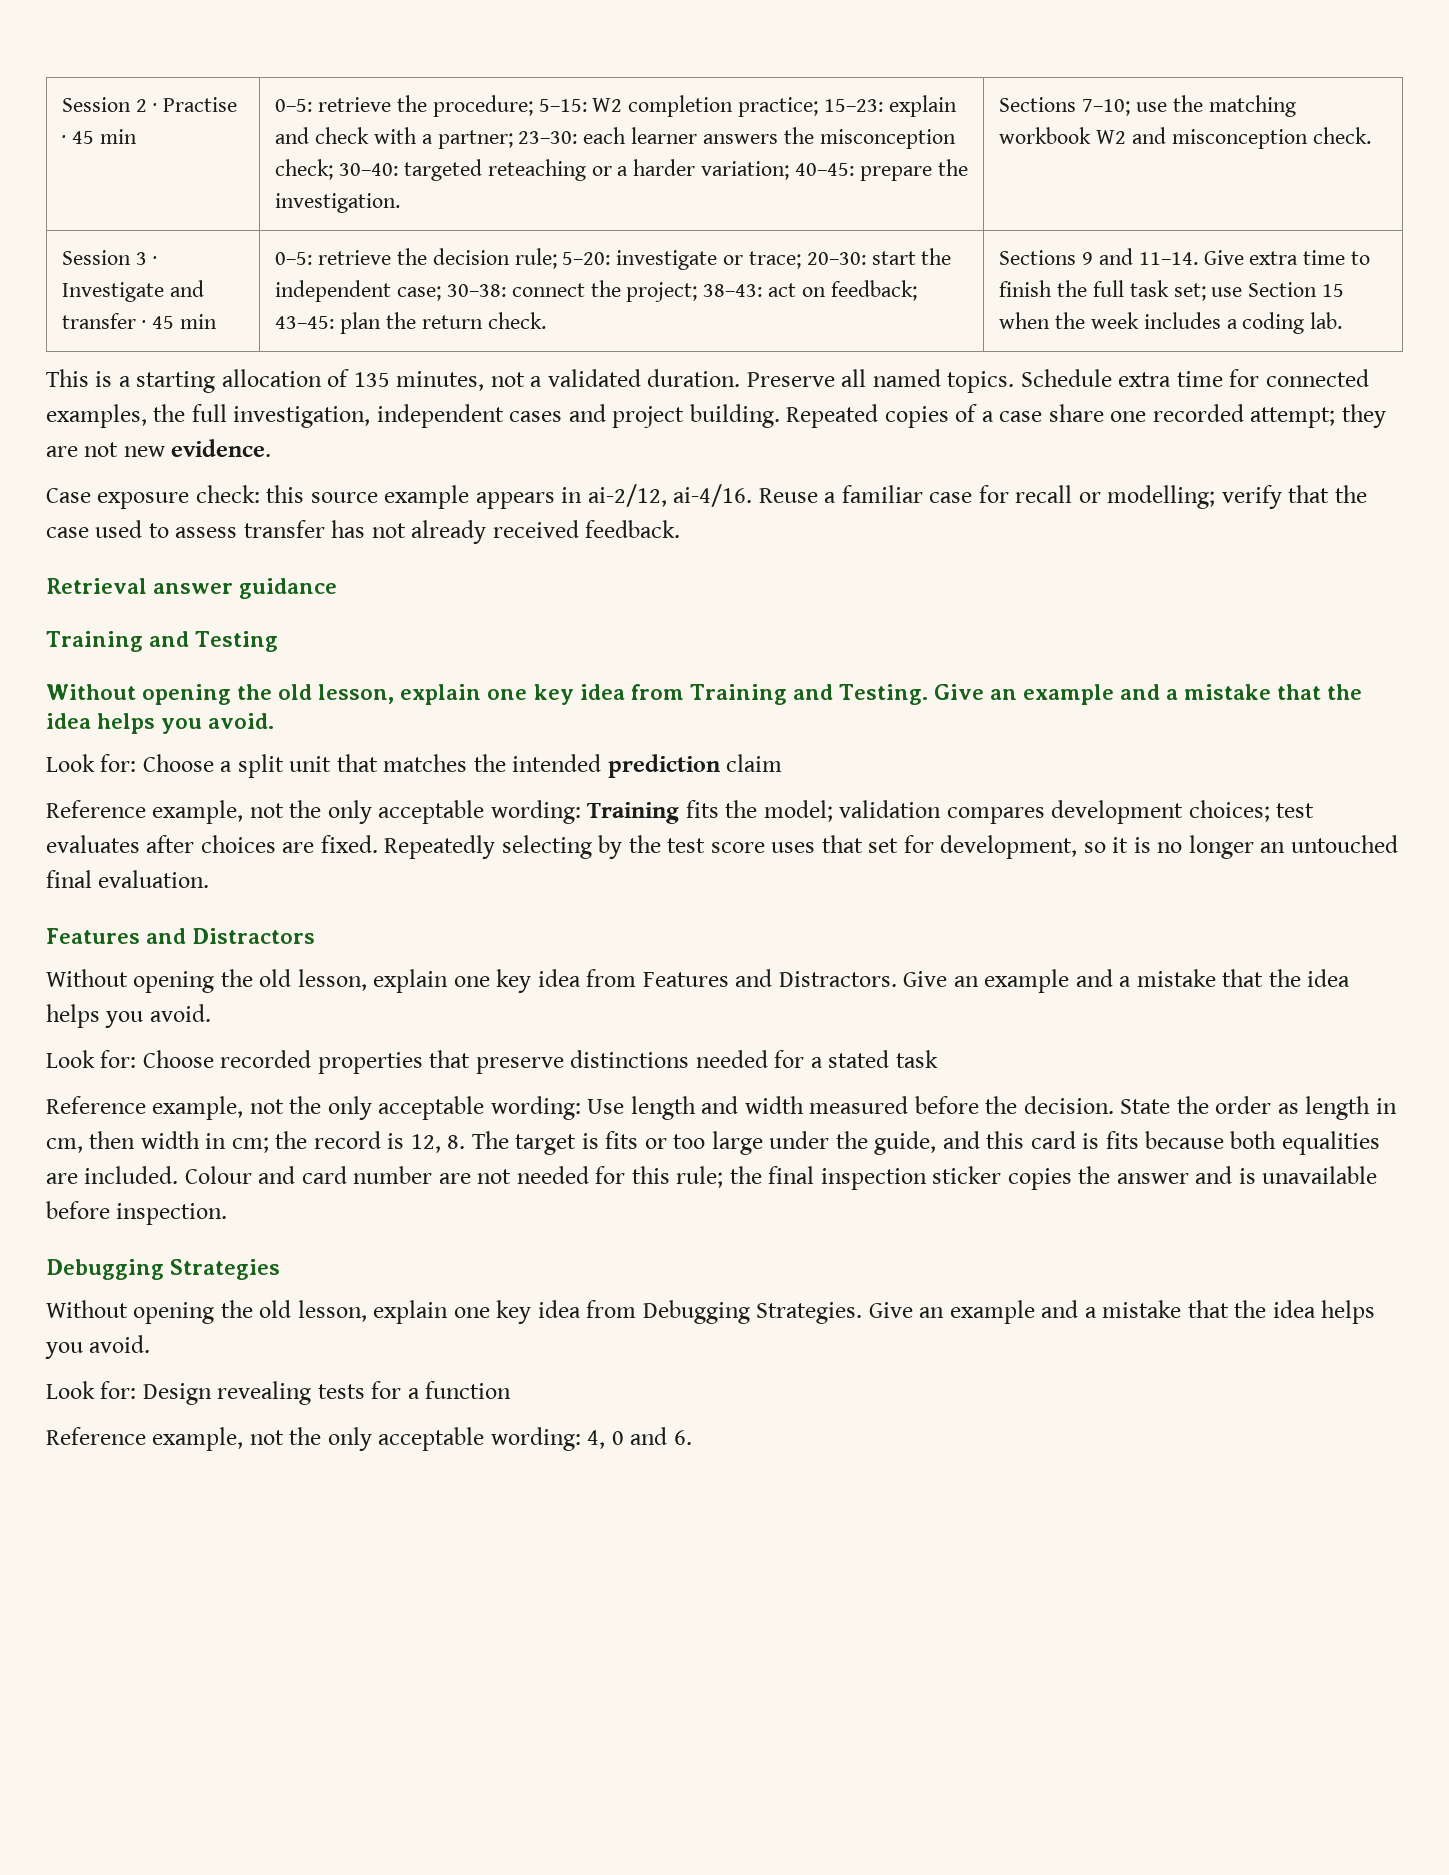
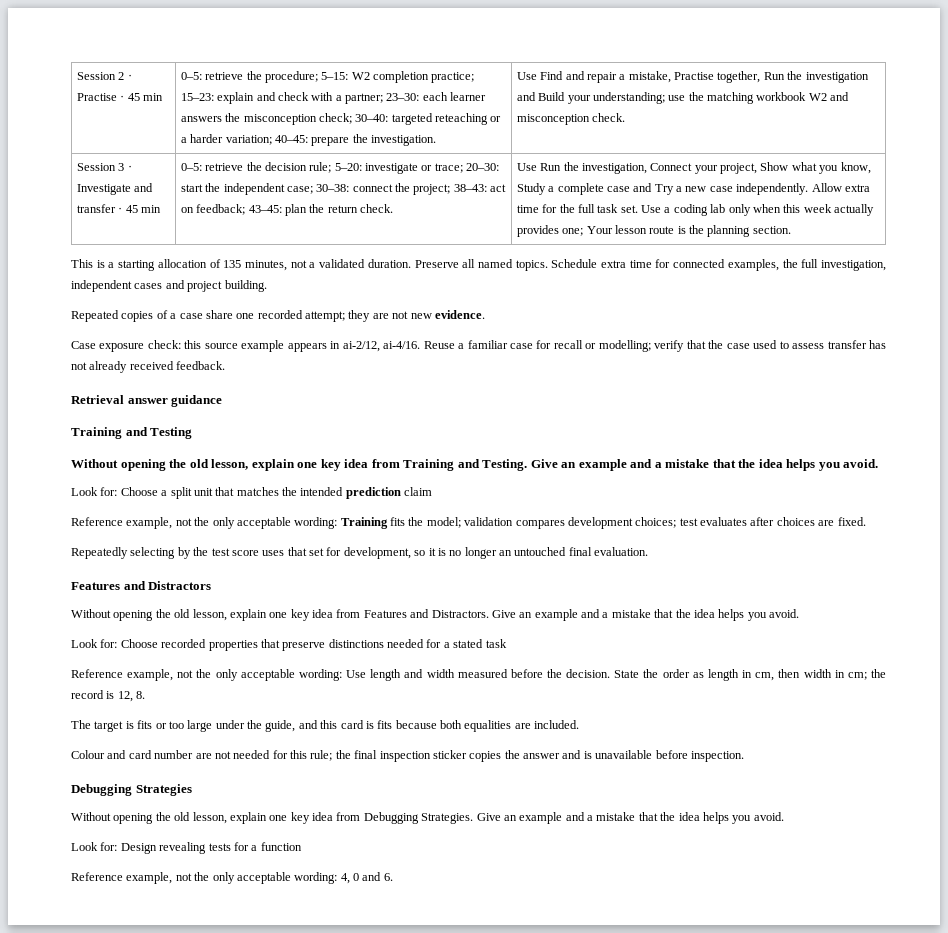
[999,97,1131,116] Sections 7–10; -> [516,71,869,83] [516,92,665,104] Use Find and repair a mistake, Practise together, Run the investigation and Build your understanding;
[999,248,1371,265] [999,280,1345,301] [999,312,1343,334] Sections 9 and 11–14. Give extra time to finish the full task set; use Section 15 when the week includes a coding lab. -> [516,162,871,174] [516,183,870,195] [516,204,875,216] [516,225,791,237] Use Run the investigation, Connect your project, Show what you know, Study a complete case and Try a new case independently. Allow extra time for the full task set. Use a coding lab only when this week actually provides one; Your lesson route is the planning section.
(780, 416) none -> (267, 286) //
(378, 844) none -> (866, 521) //
(466, 1142) none -> (146, 695) //
(179, 1175) none -> (580, 724) //

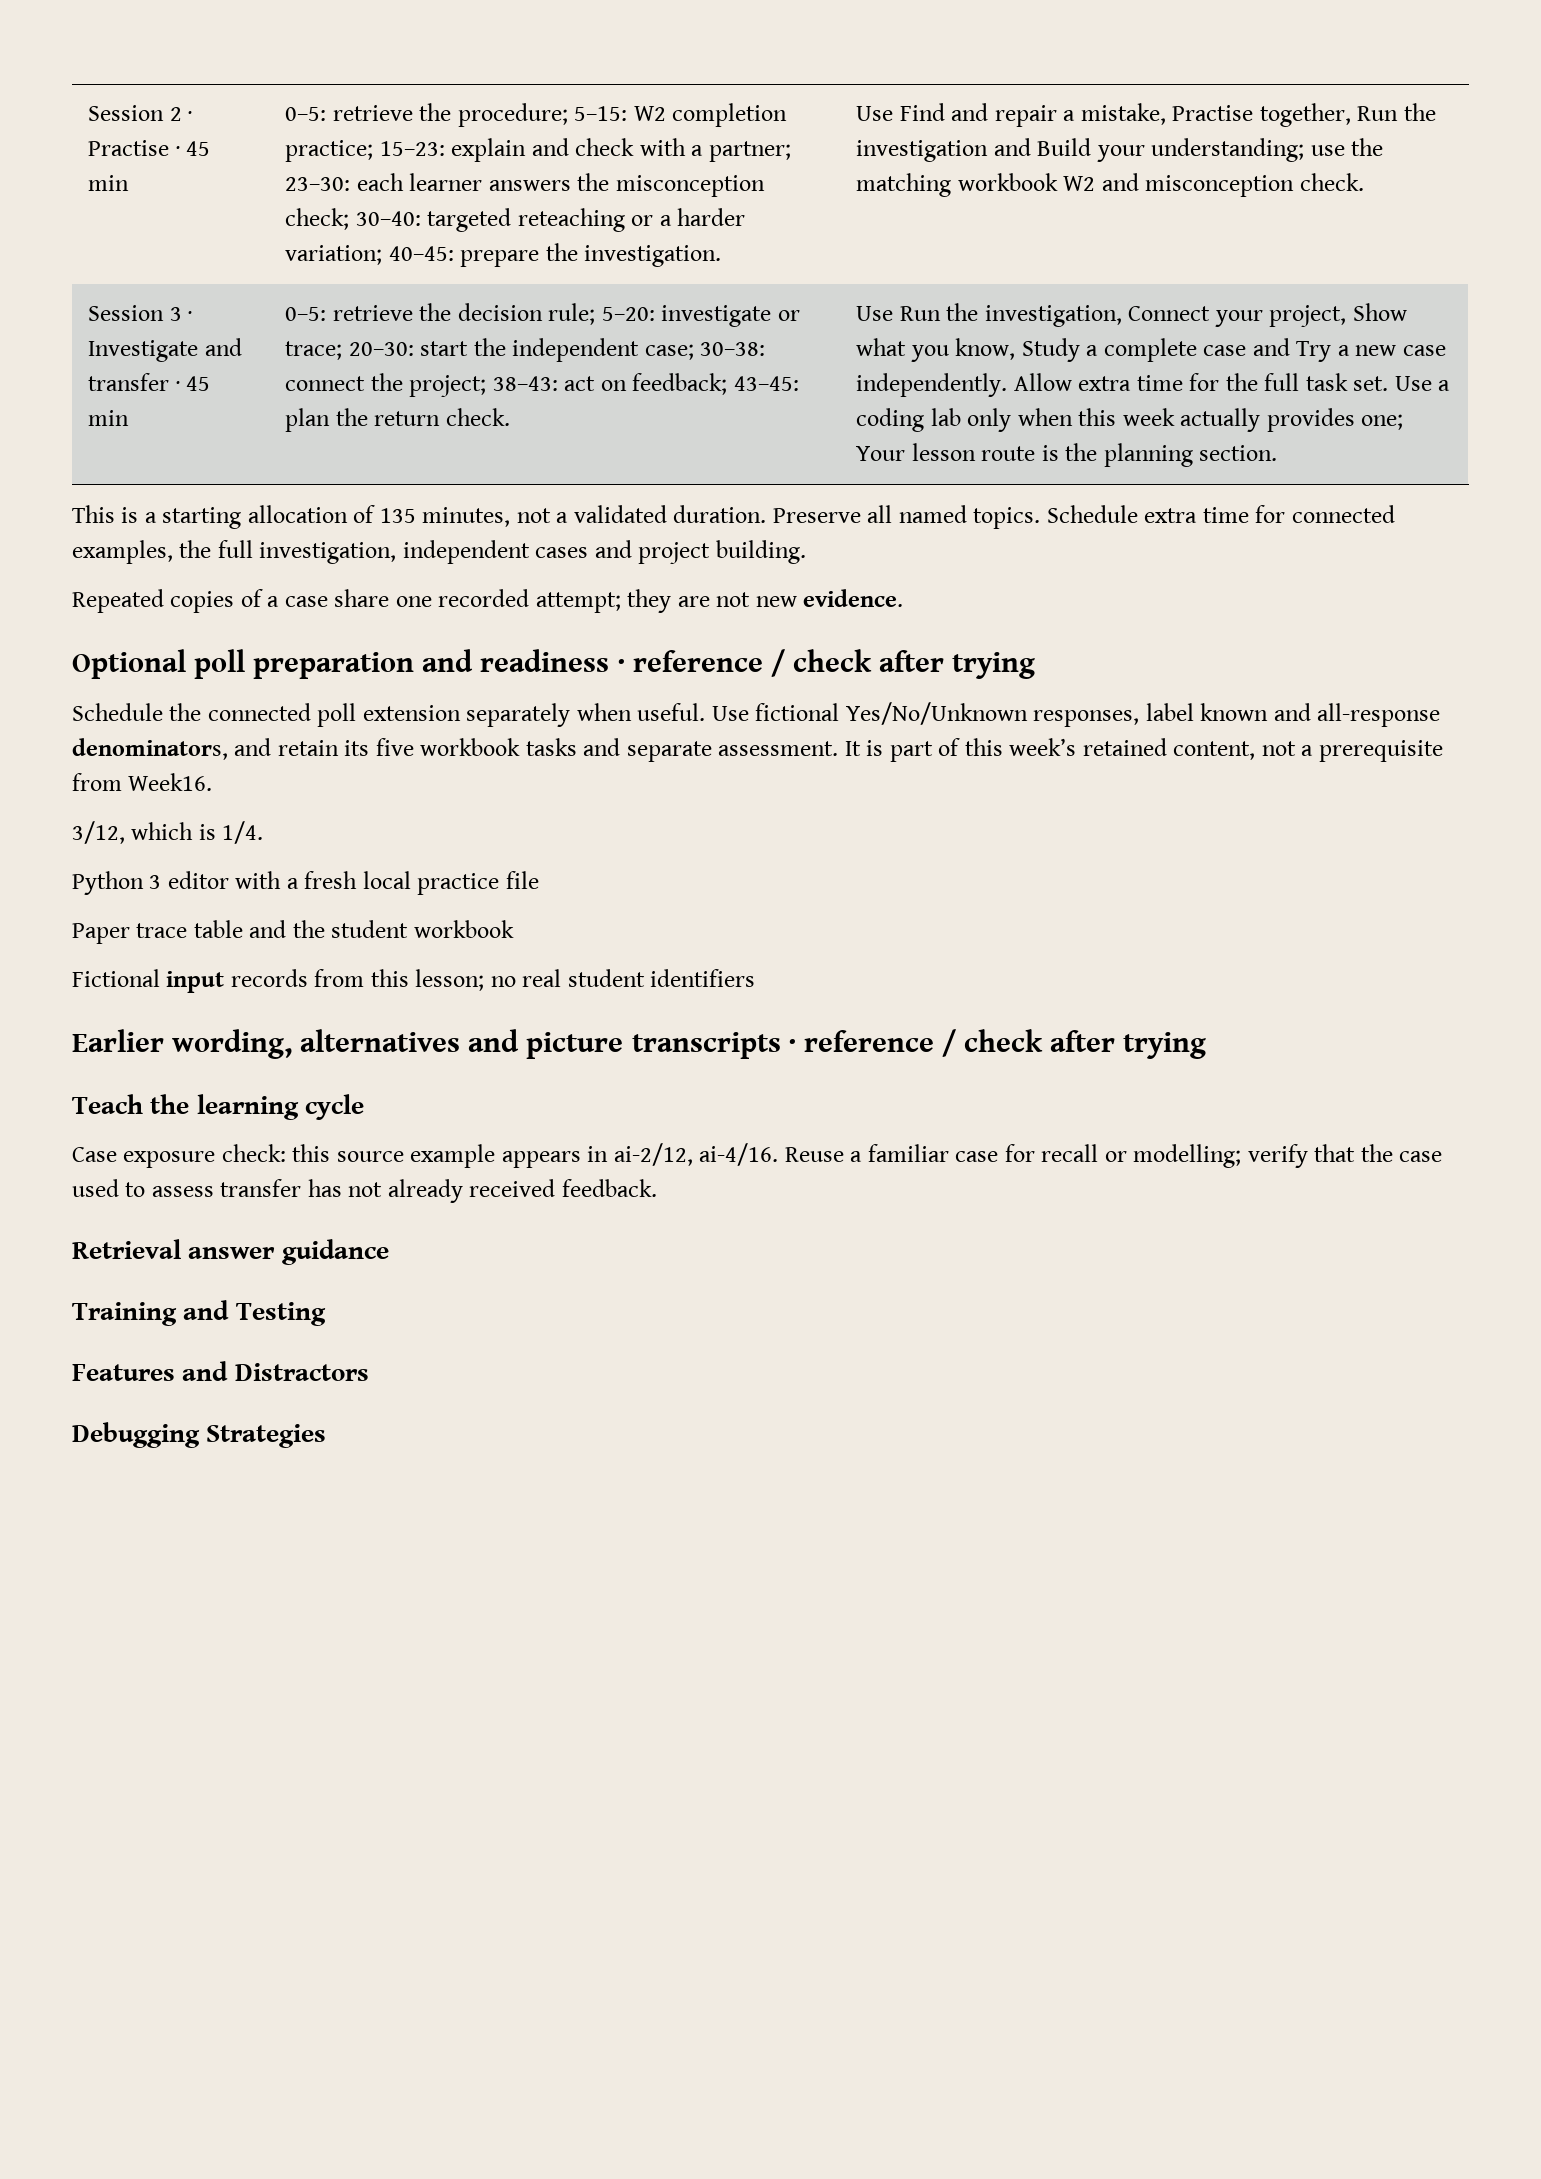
(485, 314) none -> [72,649,1036,679] [72,702,1441,727] [72,738,1443,762] [72,773,213,791] [72,821,264,844] [72,871,539,895] [72,920,514,944] [72,969,756,993] [72,1029,1207,1059] [72,1094,364,1120] // Optional poll preparation and readiness · reference / check after trying // Schedule the connected poll extension separately when useful. Use fictional Yes/No/Unknown responses, label known and all-response denominators, and retain its five workbook tasks and separate assessment. It is part of this week’s retained content, not a prerequisite from Week16. // 3/12, which is 1/4. // Python 3 editor with a fresh local practice file // Paper trace table and the student workbook // Fictional input records from this lesson; no real student identifiers // Earlier wording, alternatives and picture transcripts · reference / check after trying // Teach the learning cycle
[71,459,879,471] [71,487,433,499] [71,517,866,529] [71,547,649,559] [71,581,212,590] [71,609,799,621] [71,639,507,651] [71,669,887,681] [71,690,146,702] [71,720,580,732] [71,750,744,762] [71,784,192,796] [71,812,784,824] [71,842,302,854] [71,872,393,884] Without opening the old lesson, explain one key idea from Training and Testing. Give an example and a mistake that the idea helps you avoid. // Look for: Choose a split unit that matches the intended prediction claim // Reference example, not the only acceptable wording: Training fits the model; validation compares development choices; test evaluates after choices are fixed. // Repeatedly selecting by the test score uses that set for development, so it is no longer an untouched final evaluation. // Features and Distractors // Without opening the old lesson, explain one key idea from Features and Distractors. Give an example and a mistake that the idea helps you avoid. // Look for: Choose recorded properties that preserve distinctions needed for a stated task // Reference example, not the only acceptable wording: Use length and width measured before the decision. State the order as length in cm, then width in cm; the record is 12, 8. // The target is fits or too large under the guide, and this card is fits because both equalities are included. // Colour and card number are not needed for this rule; the final inspection sticker copies the answer and is unavailable before inspection. // Debugging Strategies // Without opening the old lesson, explain one key idea from Debugging Strategies. Give an example and a mistake that the idea helps you avoid. // Look for: Design revealing tests for a function // Reference example, not the only acceptable wording: 4, 0 and 6. -> [72,1361,369,1381] [72,1422,327,1448] Features and Distractors // Debugging Strategies

